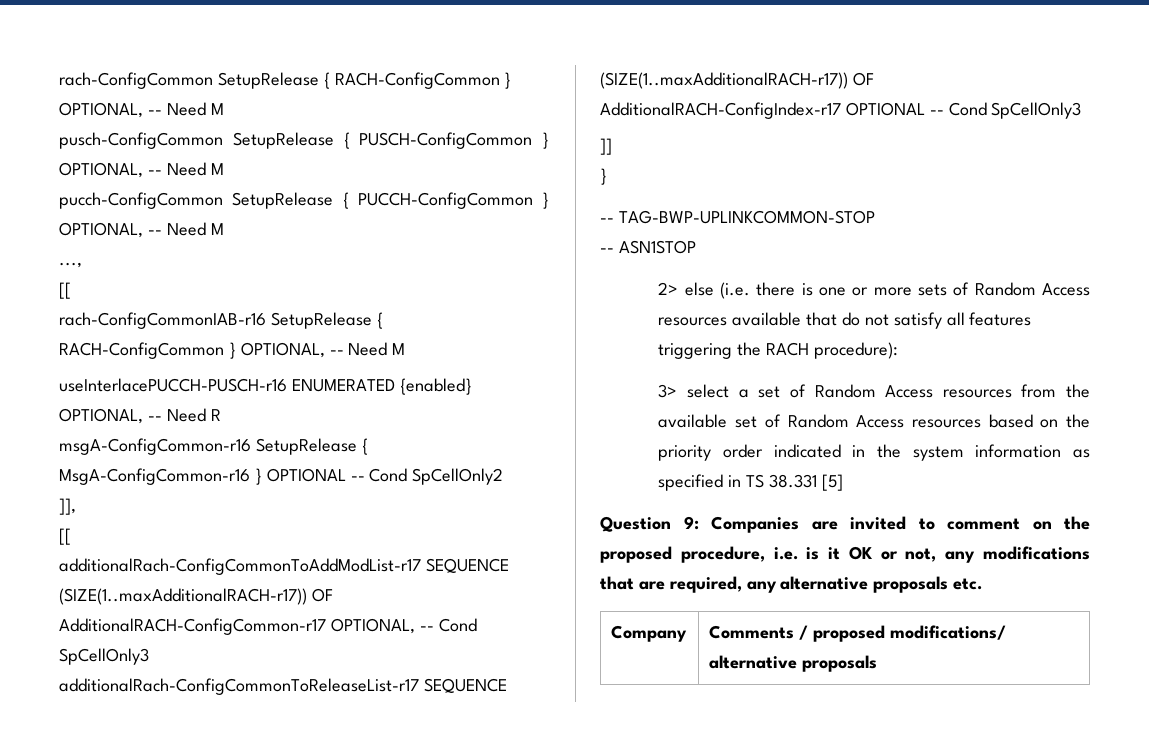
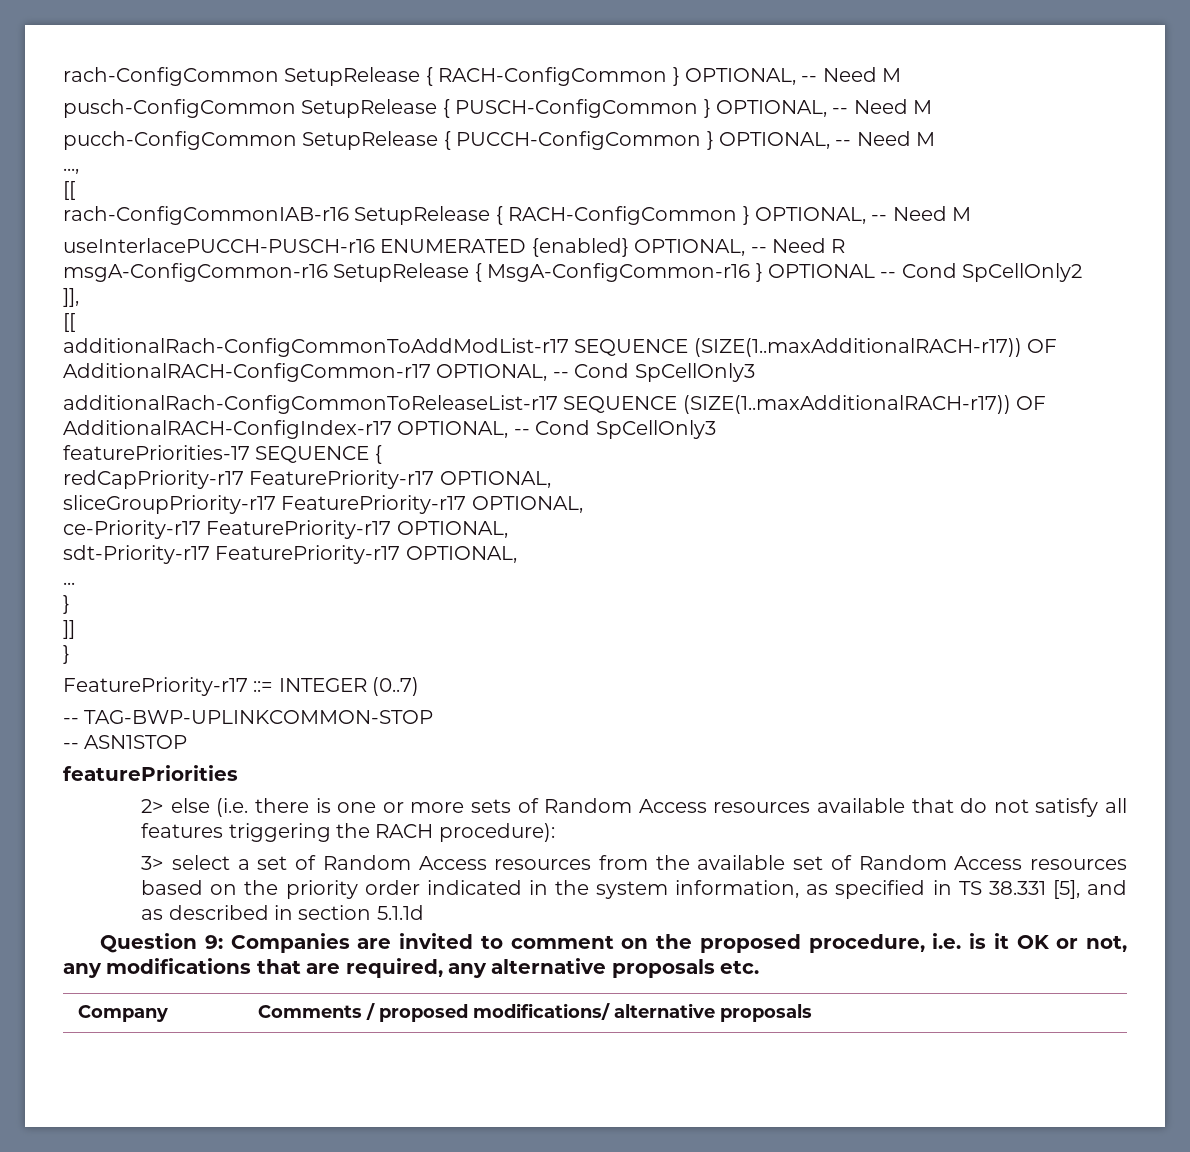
[845,102,1082,119] [600,138,612,155] [600,168,607,185] OPTIONAL -- Cond SpCellOnly3 // ]] // } -> [397,420,716,439] [63,445,382,464] [63,470,551,489] [63,495,583,514] [63,520,508,539] [63,545,517,564] [63,582,75,585] [63,595,70,614] [63,620,75,639] [63,645,70,664] [63,677,420,696] OPTIONAL, -- Cond SpCellOnly3 // featurePriorities-17 SEQUENCE { // redCapPriority-r17 FeaturePriority-r17 OPTIONAL, // sliceGroupPriority-r17 FeaturePriority-r17 OPTIONAL, // ce-Priority-r17 FeaturePriority-r17 OPTIONAL, // sdt-Priority-r17 FeaturePriority-r17 OPTIONAL, // ... // } // ]] // } // FeaturePriority-r17 ::= INTEGER (0..7)
(696, 247) none -> [63,765,238,781] // featurePriorities
[975,444,1062,458] information -> [675,880,800,898] information,
[821,474,843,491] [5] -> [1052,880,1127,899] [141,905,424,920] [5], and as described in section 5.1.1d

